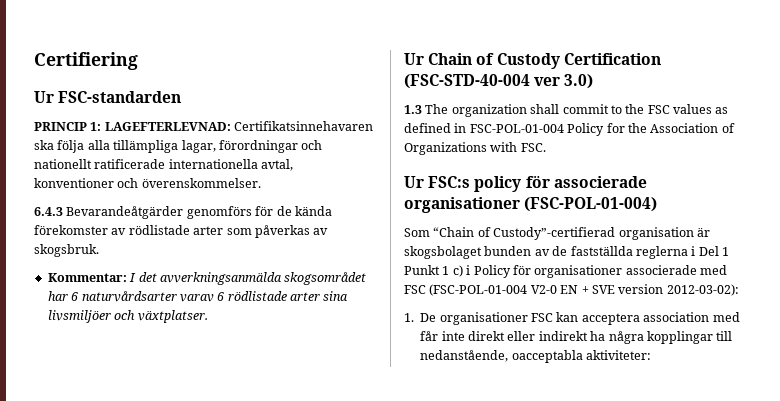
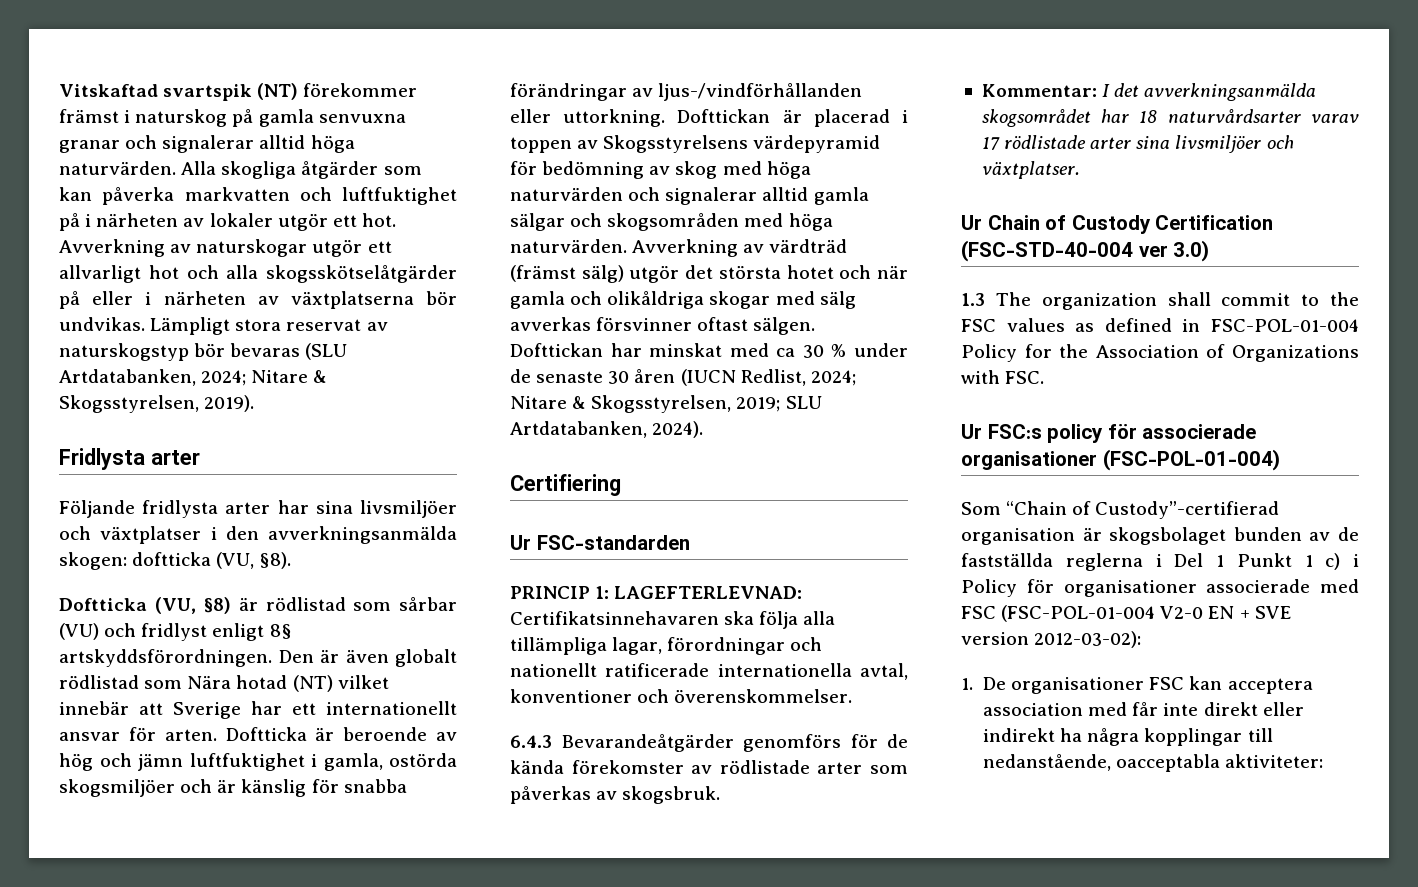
(34, 61) none -> [59,83,418,101] [59,109,406,127] [59,135,355,153] [59,161,422,179] [59,187,457,205] [59,213,396,231] [59,239,392,257] [59,265,457,283] [59,291,458,309] [59,317,388,335] [59,343,348,361] [59,369,328,386] [59,395,255,413] [59,448,200,470] [59,500,457,518] [59,526,457,544] [59,552,292,570] [59,597,457,614] [59,623,292,641] [59,649,457,667] [59,675,389,692] [59,701,457,719] [59,727,457,741] [59,753,457,771] [59,779,407,797] [510,83,863,101] [510,109,908,127] [510,135,881,153] [510,161,811,179] [510,187,869,205] [510,213,833,231] [510,239,848,257] [510,265,908,283] [510,291,856,309] [510,317,816,335] [510,343,908,358] [510,369,856,386] [510,395,822,413] [510,421,704,438] Vitskaftad svartspik (NT) förekommer främst i naturskog på gamla senvuxna granar och signalerar alltid höga naturvärden. Alla skogliga åtgärder som kan påverka markvatten och luftfuktighet på i närheten av lokaler utgör ett hot. Avverkning av naturskogar utgör ett allvarligt hot och alla skogsskötselåtgärder på eller i närheten av växtplatserna bör undvikas. Lämpligt stora reservat av naturskogstyp bör bevaras (SLU Artdatabanken, 2024; Nitare & Skogsstyrelsen, 2019). // Fridlysta arter // Följande fridlysta arter har sina livsmiljöer och växtplatser i den avverkningsanmälda skogen: doftticka (VU, §8). // Doftticka (VU, §8) är rödlistad som sårbar (VU) och fridlyst enligt 8§ artskyddsförordningen. Den är även globalt rödlistad som Nära hotad (NT) vilket innebär att Sverige har ett internationellt ansvar för arten. Doftticka är beroende av hög och jämn luftfuktighet i gamla, ostörda skogsmiljöer och är känslig för snabba förändringar av ljus-/vindförhållanden eller uttorkning. Dofttickan är placerad i toppen av Skogsstyrelsens värdepyramid för bedömning av skog med höga naturvärden och signalerar alltid gamla sälgar och skogsområden med höga naturvärden. Avverkning av värdträd (främst sälg) utgör det största hotet och när gamla och olikåldriga skogar med sälg avverkas försvinner oftast sälgen. Dofttickan har minskat med ca 30 % under de senaste 30 åren (IUCN Redlist, 2024; Nitare & Skogsstyrelsen, 2019; SLU Artdatabanken, 2024). //
[71,292,79,301] 6 -> [1139,110,1158,123] 18
[217,292,225,301] 6 -> [981,137,1000,150] 17

